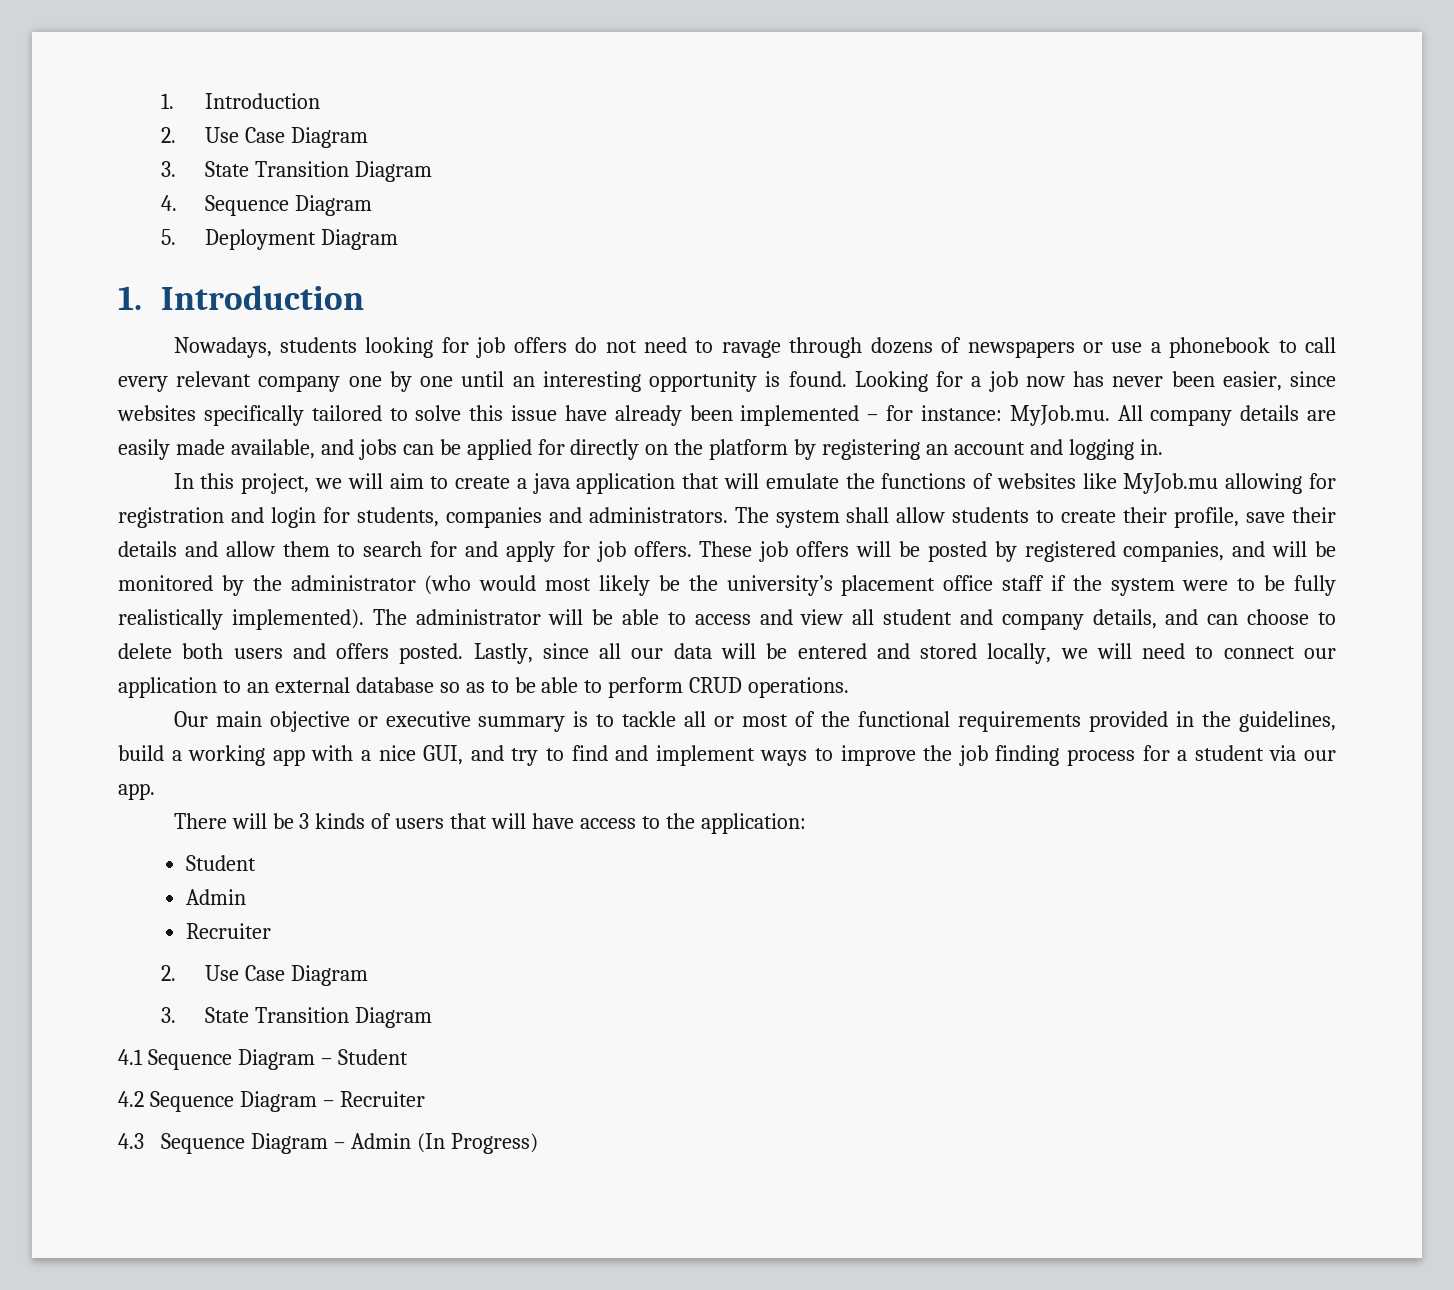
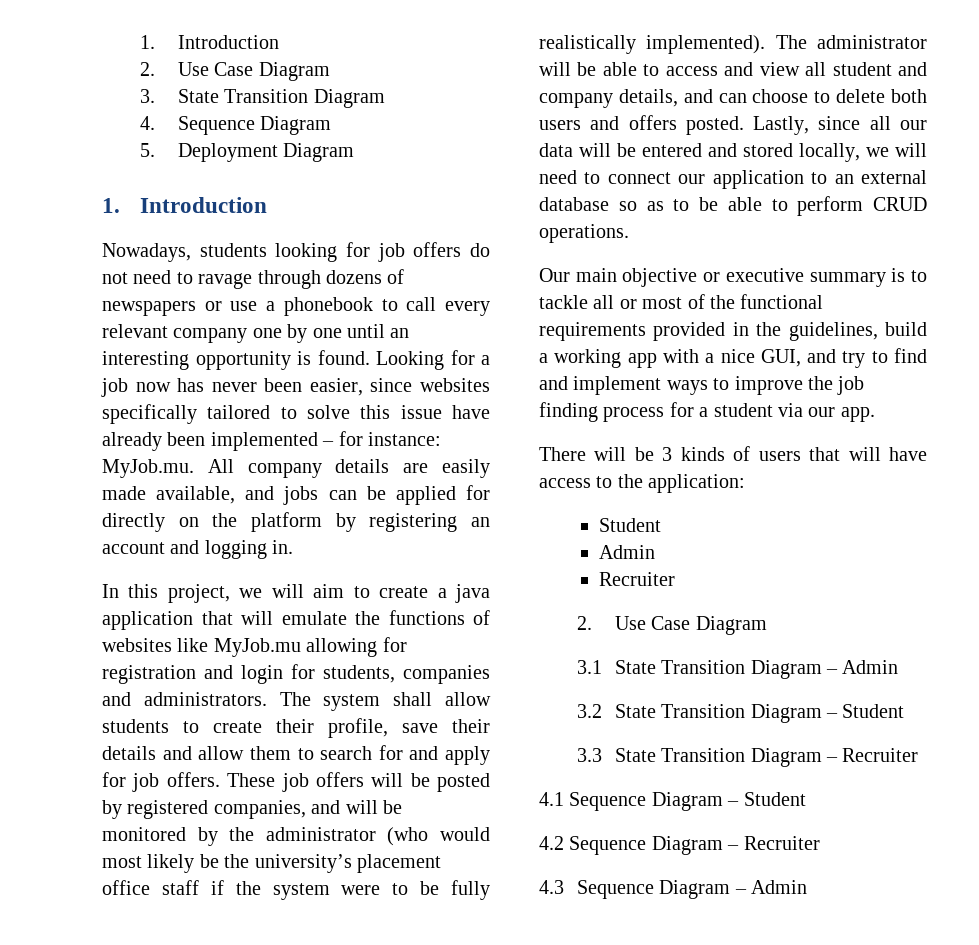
[161,1007,432,1028] 3. State Transition Diagram -> [576,660,899,679] [576,704,905,723] [576,748,919,767] 3.1 State Transition Diagram – Admin // 3.2 State Transition Diagram – Student // 3.3 State Transition Diagram – Recruiter
[417,1133,539,1154] (In Progress) -> (808, 887) none

